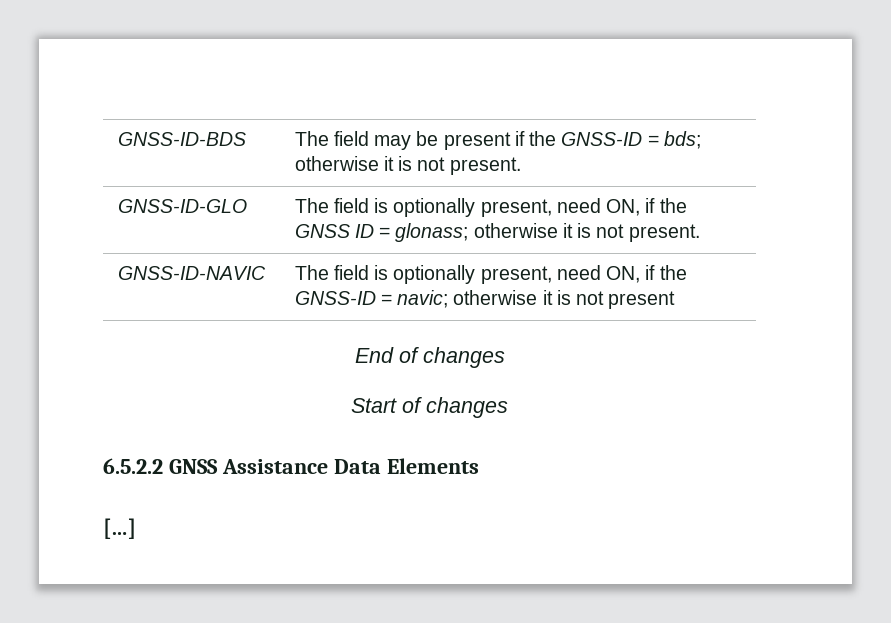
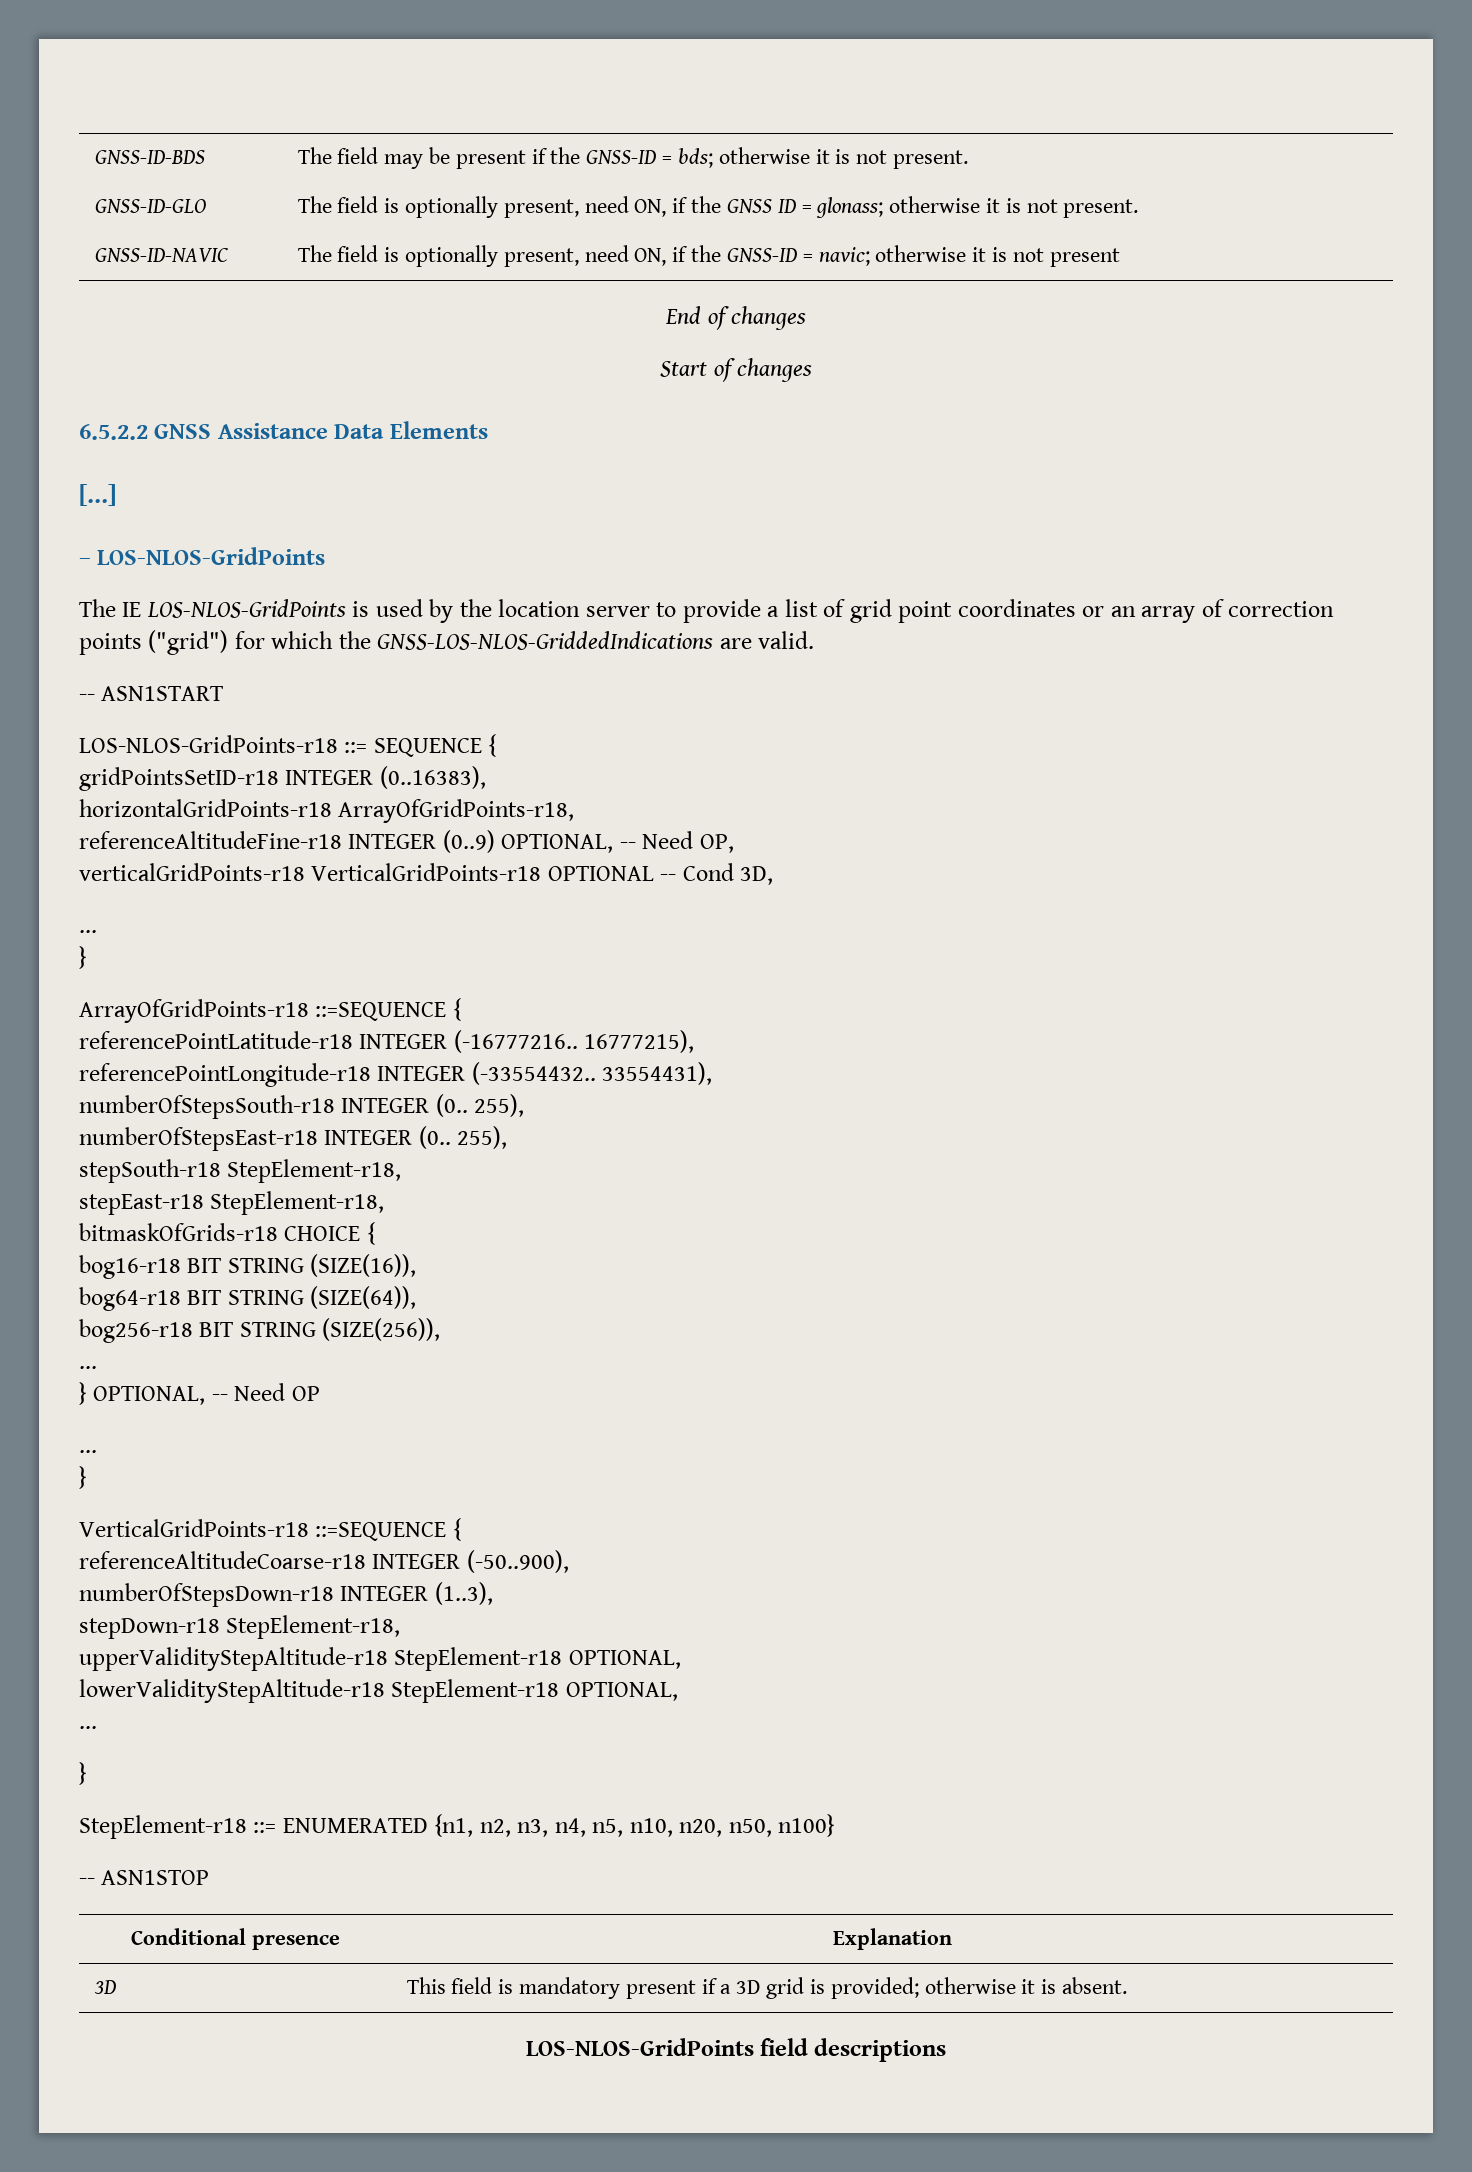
(136, 528) none -> [79,547,326,565] [79,599,1335,623] [79,630,815,655] [79,686,224,701] [79,734,497,757] [79,766,486,791] [79,799,575,823] [79,830,734,853] [79,863,774,885] [79,930,97,933] [79,946,87,969] [79,998,461,1023] [79,1030,695,1053] [79,1062,713,1087] [79,1094,525,1119] [79,1126,508,1151] [79,1159,402,1183] [79,1191,385,1215] [79,1222,375,1245] [79,1254,417,1279] [79,1286,417,1311] [79,1318,441,1343] [79,1366,97,1369] [79,1382,320,1405] [79,1450,97,1453] [79,1466,87,1489] [79,1518,461,1541] [79,1550,569,1573] [79,1582,493,1607] [79,1615,401,1639] [79,1647,681,1671] [79,1679,678,1703] [79,1726,97,1729] [79,1762,87,1785] [79,1814,836,1839] [79,1870,210,1885] [131,1928,340,1950] [832,1928,952,1950] [93,1980,116,1994] [406,1977,1127,1999] [525,2038,947,2062] // – LOS-NLOS-GridPoints // The IE LOS-NLOS-GridPoints is used by the location server to provide a list of grid point coordinates or an array of correction points ("grid") for which the GNSS-LOS-NLOS-GriddedIndications are valid. // -- ASN1START // LOS-NLOS-GridPoints-r18 ::= SEQUENCE { // gridPointsSetID-r18 INTEGER (0..16383), // horizontalGridPoints-r18 ArrayOfGridPoints-r18, // referenceAltitudeFine-r18 INTEGER (0..9) OPTIONAL, -- Need OP, // verticalGridPoints-r18 VerticalGridPoints-r18 OPTIONAL -- Cond 3D, // ... // } // ArrayOfGridPoints-r18 ::=SEQUENCE { // referencePointLatitude-r18 INTEGER (-16777216.. 16777215), // referencePointLongitude-r18 INTEGER (-33554432.. 33554431), // numberOfStepsSouth-r18 INTEGER (0.. 255), // numberOfStepsEast-r18 INTEGER (0.. 255), // stepSouth-r18 StepElement-r18, // stepEast-r18 StepElement-r18, // bitmaskOfGrids-r18 CHOICE { // bog16-r18 BIT STRING (SIZE(16)), // bog64-r18 BIT STRING (SIZE(64)), // bog256-r18 BIT STRING (SIZE(256)), // ... // } OPTIONAL, -- Need OP // ... // } // VerticalGridPoints-r18 ::=SEQUENCE { // referenceAltitudeCoarse-r18 INTEGER (-50..900), // numberOfStepsDown-r18 INTEGER (1..3), // stepDown-r18 StepElement-r18, // upperValidityStepAltitude-r18 StepElement-r18 OPTIONAL, // lowerValidityStepAltitude-r18 StepElement-r18 OPTIONAL, // ... // } // StepElement-r18 ::= ENUMERATED {n1, n2, n3, n4, n5, n10, n20, n50, n100} // -- ASN1STOP // Conditional presence | Explanation // 3D | This field is mandatory present if a 3D grid is provided; otherwise it is absent. // LOS-NLOS-GridPoints field descriptions

